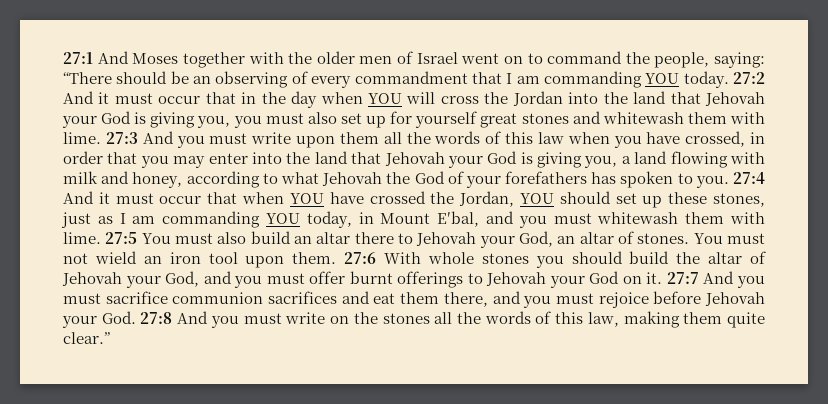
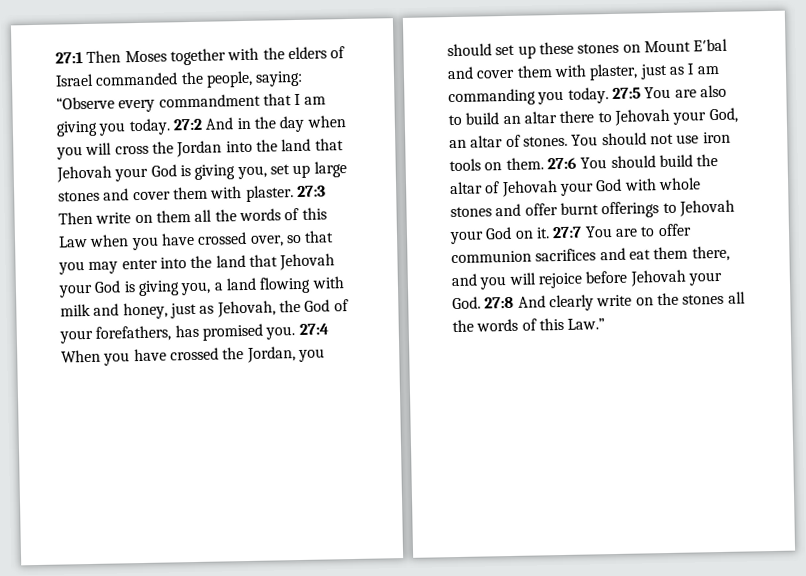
[97,51,129,64] And -> [86,50,122,63] Then
[316,51,765,68] [63,71,308,88] older men of Israel went on to command the people, saying: “There should be an observing of -> [287,46,346,60] [55,70,304,88] [56,96,115,110] elders of Israel commanded the people, saying: “Observe
[543,71,680,88] commanding YOU -> [56,120,127,137] giving you
[98,92,236,104] it must occur that -> (234, 123) none
[368,93,403,104] YOU -> [56,146,83,160] you
[233,111,766,128] [63,131,336,148] you must also set up for yourself great stones and whitewash them with lime. 27:3 And you must write upon -> [269,161,347,179] [58,185,326,202] [58,211,153,225] set up large stones and cover them with plaster. 27:3 Then write on
[537,132,564,144] law -> [58,236,88,248] Law
[685,131,765,147] [63,151,103,164] crossed, in order -> [197,231,302,247] crossed over, so
[186,171,765,188] [63,191,324,204] according to what Jehovah the God of your forefathers has spoken to you. 27:4 And it must occur that when YOU -> [169,299,349,319] [59,323,329,344] [61,349,131,366] just as Jehovah, the God of your forefathers, has promised you. 27:4 When you
[519,193,554,204] YOU -> [297,348,325,363] you
[713,193,765,207] stones, -> [577,38,729,54] [447,63,639,81] stones on Mount E′bal and cover them with plaster,
[266,211,765,228] [63,232,247,244] YOU today, in Mount E′bal, and you must whitewash them with lime. 27:5 You must also -> [537,84,727,105] [448,114,462,126] you today. 27:5 You are also to
[727,233,766,244] [63,251,564,268] must not wield an iron tool upon them. 27:6 With whole stones you -> [601,131,731,146] [449,157,608,172] should not use iron tools on them. 27:6 You
[165,271,305,288] God, and you must -> [595,177,701,192] [450,203,522,218] God with whole stones and
[703,271,765,288] [63,291,168,304] And you must sacrifice -> [584,223,692,238] You are to offer
[555,293,594,304] must -> [508,272,536,285] will
[210,313,282,328] you must -> [548,294,594,312] clearly
[587,311,765,328] [63,332,110,344] law, making them quite clear.” -> [567,318,606,330] Law.”

